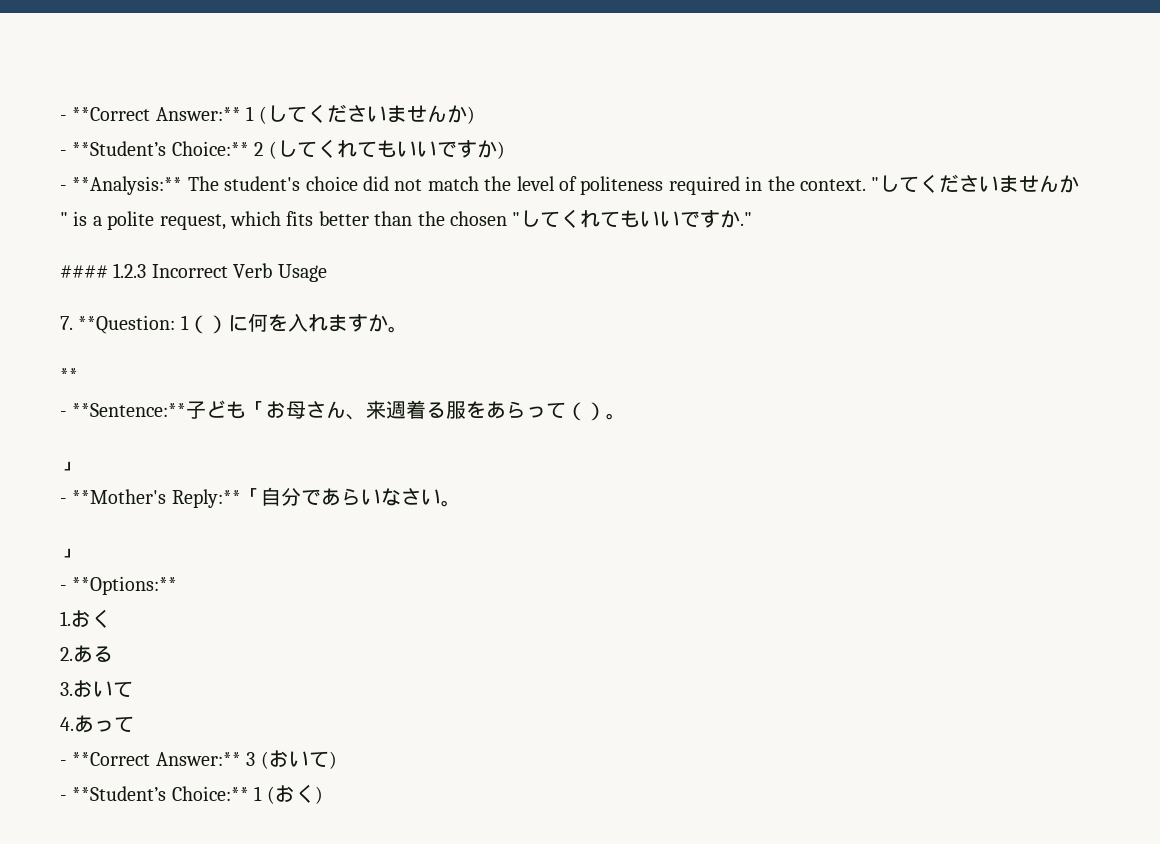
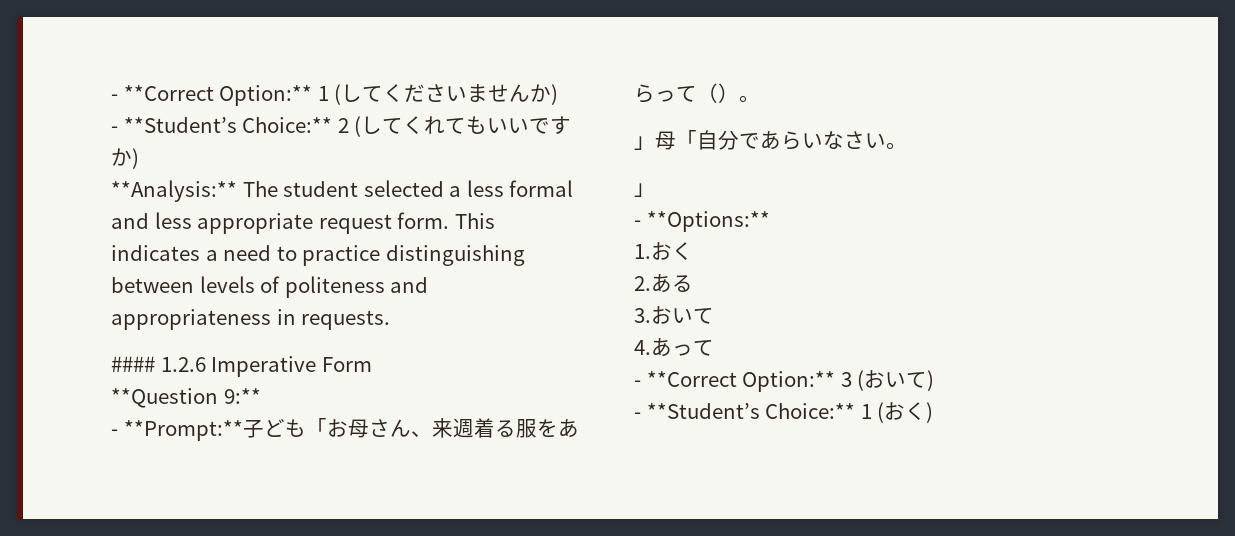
[60,107,241,121] - **Correct Answer:** -> [111,85,313,106] - **Correct Option:**
[60,185,67,191] - -> (139, 158) none
[224,174,1080,195] [60,209,753,230] [60,263,327,282] [60,313,408,334] [60,368,78,382] [60,403,187,417] student's choice did not match the level of politeness required in the context. "してくださいませんか" is a polite request, which fits better than the chosen "してくれてもいいですか." // #### 1.2.3 Incorrect Verb Usage // 7. **Question: 1（）に何を入れますか。 // ** // - **Sentence:** -> [283,180,574,197] [111,212,495,234] [111,245,525,266] [111,276,429,298] [111,309,391,330] [111,356,372,377] [111,388,261,408] [111,420,243,441] student selected a less formal and less appropriate request form. This indicates a need to practice distinguishing between levels of politeness and appropriateness in requests. // #### 1.2.6 Imperative Form // **Question 9:** // - **Prompt:**
[60,489,241,508] // - **Mother's Reply:** -> [655,131,676,150] 母
[155,752,241,766] Answer:** -> [742,371,836,392] Option:**

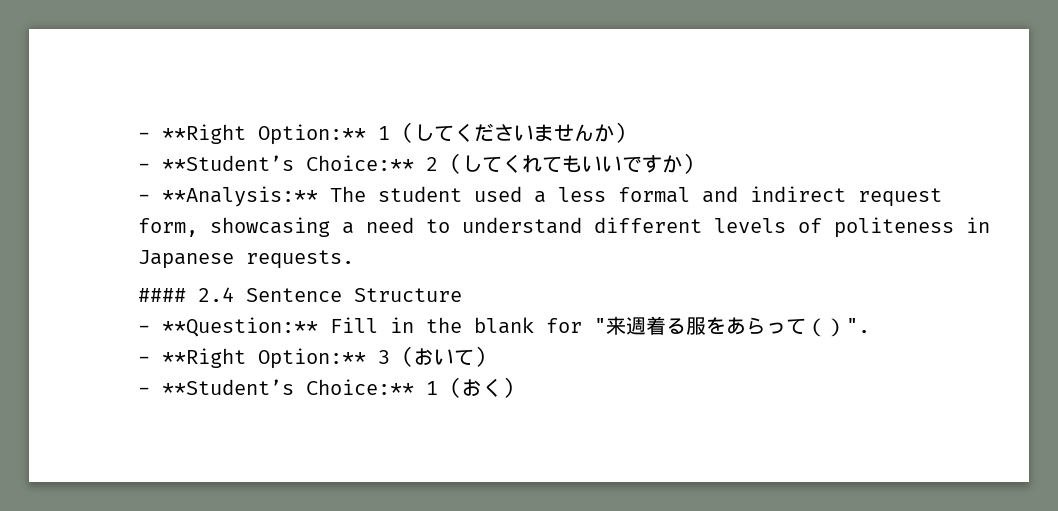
[111,85,214,101] - **Correct -> [138,124,246,144] - **Right
(139, 158) none -> [138,194,150,202] -
[363,180,444,197] selected -> [474,186,522,202] used
[154,212,495,234] [111,245,525,266] [111,276,429,298] [111,309,391,330] [111,356,372,377] [111,388,261,408] [111,418,432,441] less appropriate request form. This indicates a need to practice distinguishing between levels of politeness and appropriateness in requests. // #### 1.2.6 Imperative Form // **Question 9:** // - **Prompt:**子ども「お母さん、 -> [750,186,942,207] [138,217,990,238] [138,250,354,269] [138,287,462,302] [138,317,606,337] indirect request form, showcasing a need to understand different levels of politeness in Japanese requests. // #### 2.4 Sentence Structure // - **Question:** Fill in the blank for "
[739,95,760,103] [634,130,907,150] [634,183,655,197] [634,211,770,232] [634,242,693,260] [634,274,693,293] [634,306,714,324] [634,338,714,357] [634,371,737,387] 。 // 」母「自分であらいなさい。 // 」 // - **Options:** // 1.おく // 2.ある // 3.おいて // 4.あって // - **Correct -> [846,318,870,333] [138,348,246,368] ". // - **Right

